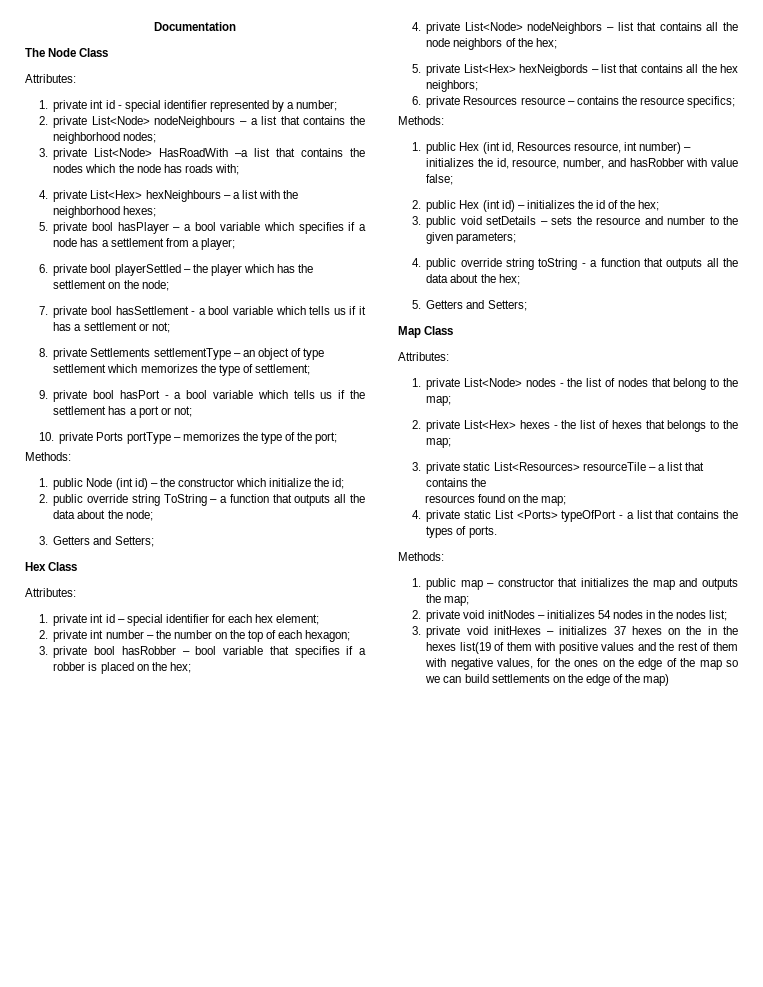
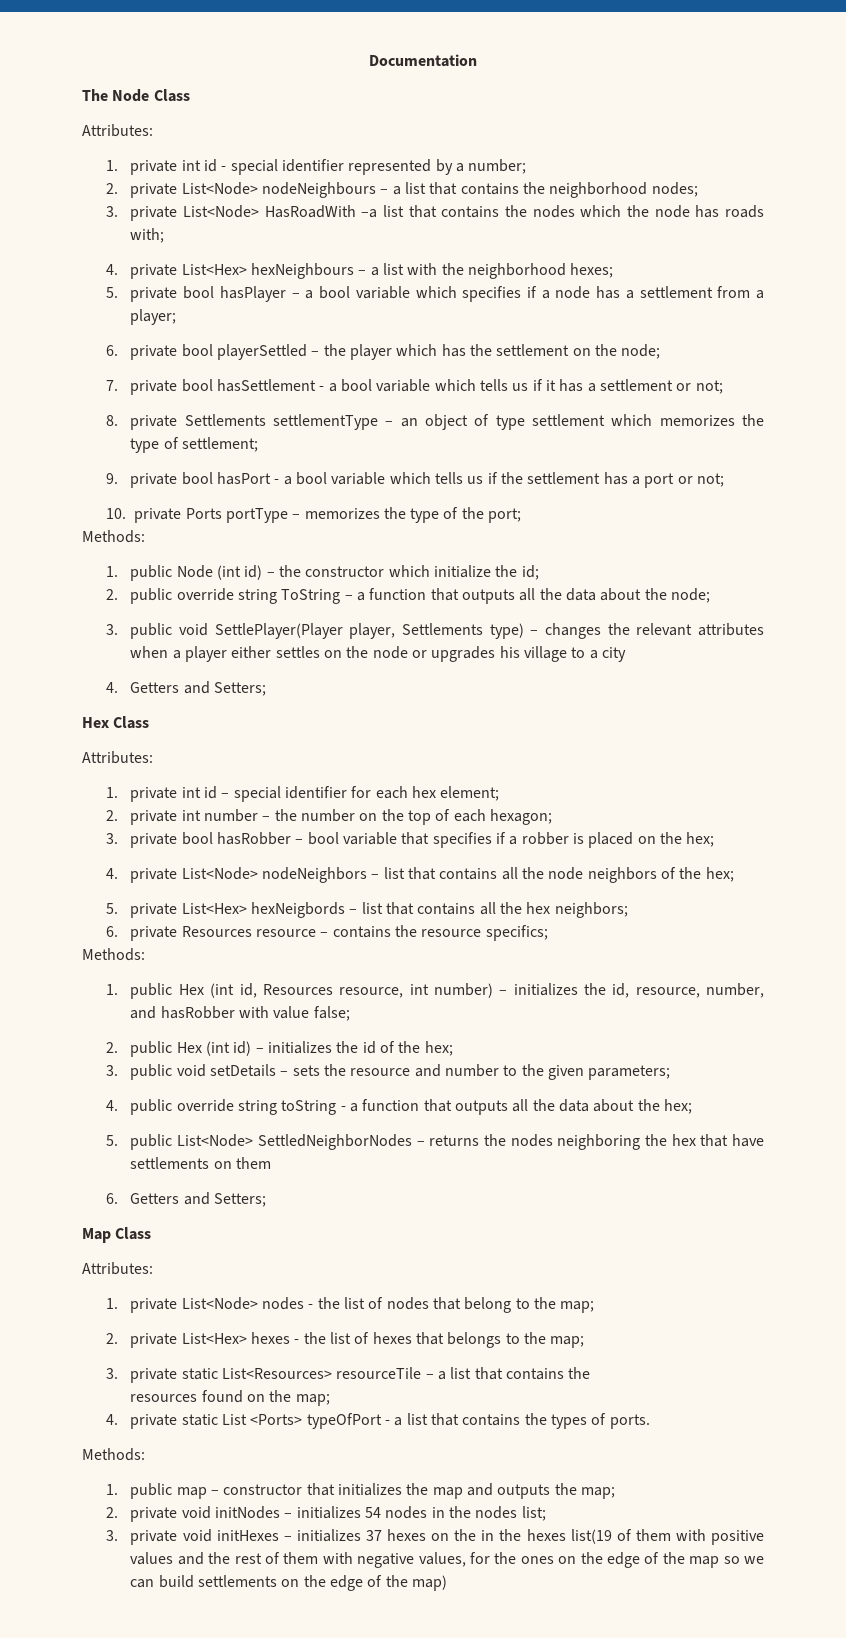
(48, 540) none -> [130,623,765,639] [130,646,626,662] [106,682,119,693] public void SettlePlayer(Player player, Settlements type) – changes the relevant attributes when a player either settles on the node or upgrades his village to a city // 4.
(421, 304) none -> [130,1134,765,1150] [130,1157,272,1169] [106,1193,119,1204] public List<Node> SettledNeighborNodes – returns the nodes neighboring the hex that have settlements on them // 6.

